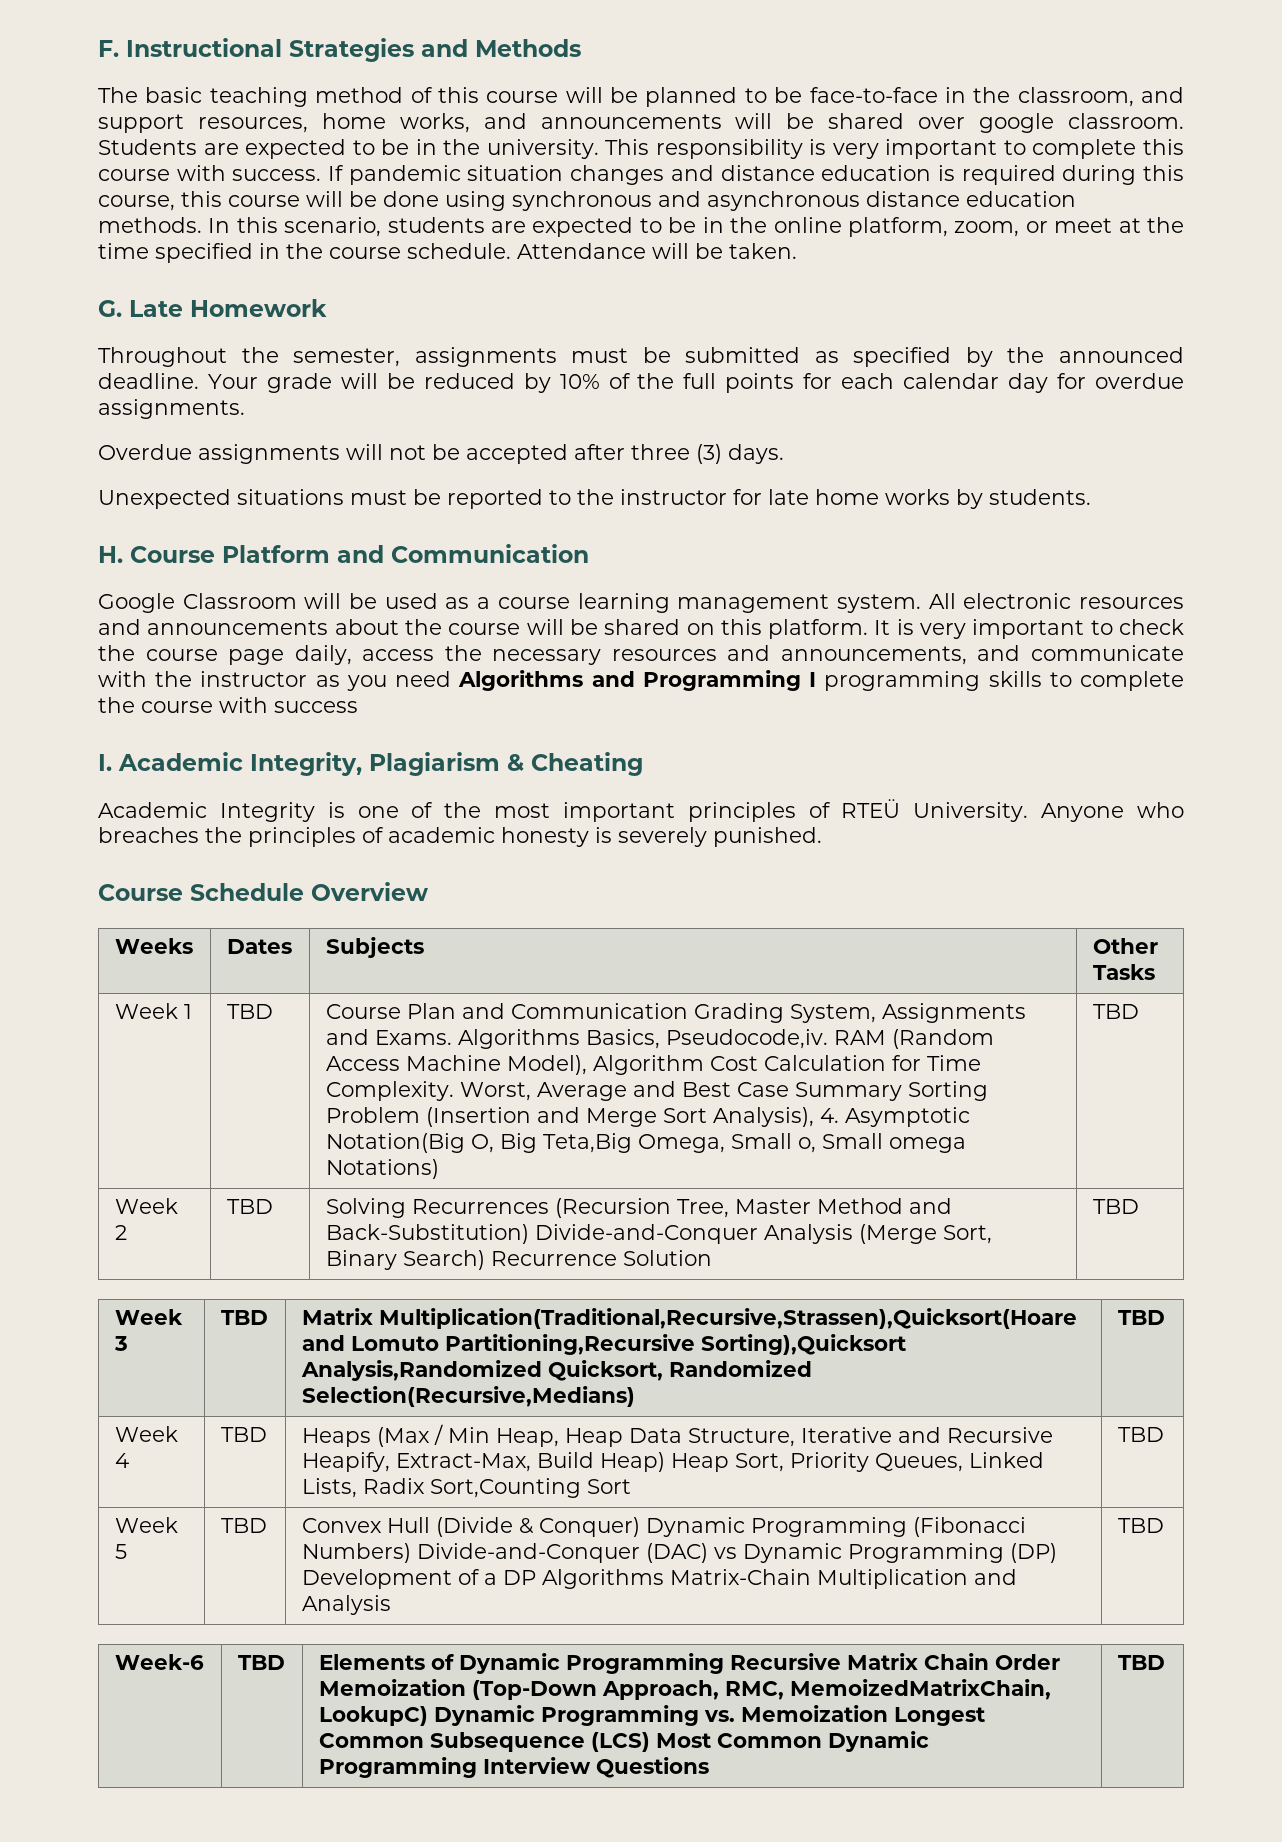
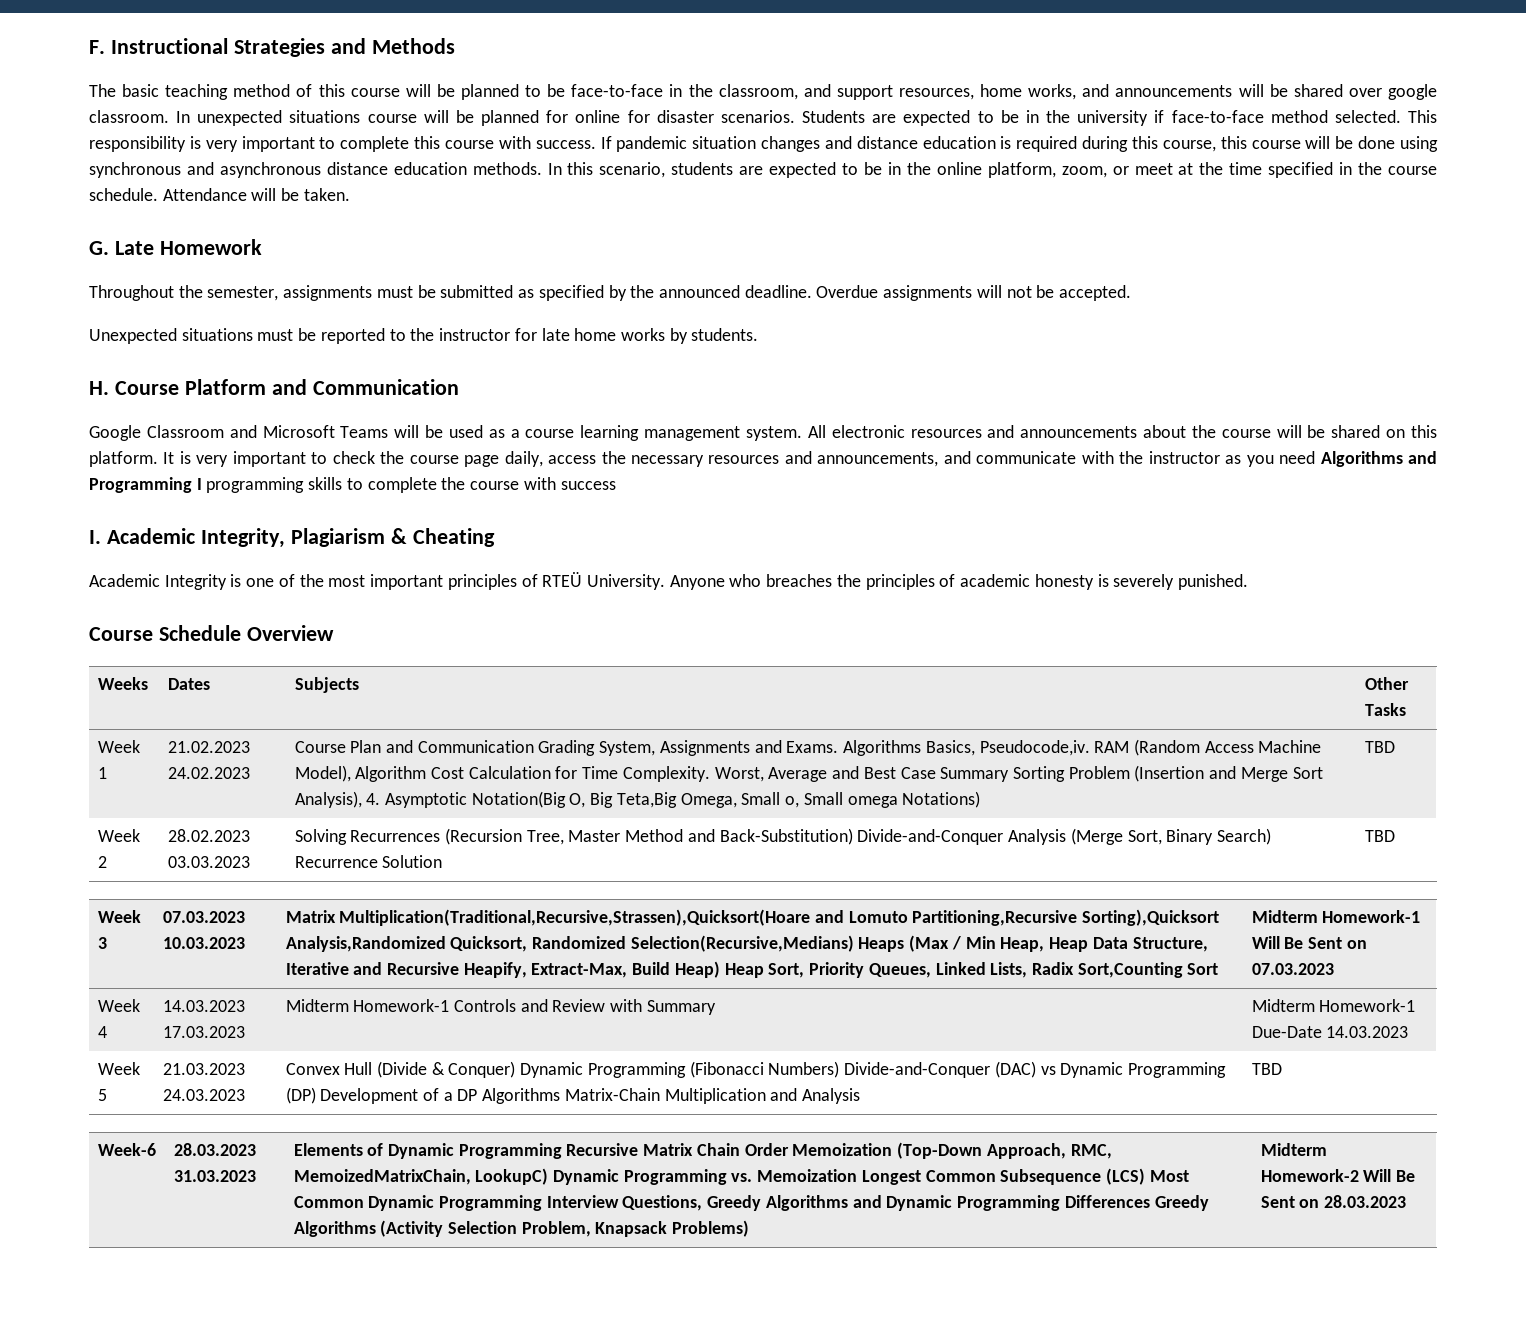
(1184, 121) none -> [176,110,795,126] In unexpected situations course will be planned for online for disaster scenarios.
[486,139,599,159] university. -> [1077,110,1401,126] university if face-to-face method selected.
[207,373,1185,393] [98,399,245,419] Your grade will be reduced by 10% of the full points for each calendar day for overdue assignments. // -> (812, 291) none
[466,444,784,464] accepted after three (3) days. -> [1059,285,1132,301] accepted.
(297, 601) none -> [229,425,389,438] and Microsoft Teams
[226,1004,273,1019] TBD -> [167,741,250,753] [167,767,250,779] 21.02.2023 24.02.2023
[226,1199,273,1214] TBD -> [167,829,250,842] [167,856,250,868] 28.02.2023 03.03.2023
[220,1310,268,1325] TBD -> [162,911,245,923] [162,937,245,949] 07.03.2023 10.03.2023
[1117,1310,1165,1325] [114,1426,178,1442] [114,1453,129,1468] [220,1427,267,1442] | TBD // Week 4 | TBD | -> (854, 943) none
[1117,1427,1164,1442] TBD -> [1251,910,1421,923] [1251,936,1367,949] [1251,963,1334,975] [97,999,140,1012] [97,1026,107,1038] [162,1000,245,1012] [162,1026,245,1038] [285,999,716,1015] [1251,999,1416,1012] [1251,1026,1409,1038] Midterm Homework-1 Will Be Sent on 07.03.2023 // Week 4 | 14.03.2023 17.03.2023 | Midterm Homework-1 Controls and Review with Summary | Midterm Homework-1 Due-Date 14.03.2023
[220,1518,267,1533] TBD -> [162,1063,245,1075] [162,1089,245,1101] 21.03.2023 24.03.2023
[237,1655,285,1670] TBD -> [173,1143,256,1156] [173,1170,256,1182] 28.03.2023 31.03.2023
[595,1757,709,1778] [1117,1655,1165,1670] Questions | TBD -> [622,1195,1209,1211] [293,1220,750,1237] [1260,1143,1327,1156] [1260,1169,1416,1182] [1260,1195,1407,1208] Questions, Greedy Algorithms and Dynamic Programming Differences Greedy Algorithms (Activity Selection Problem, Knapsack Problems) | Midterm Homework-2 Will Be Sent on 28.03.2023

